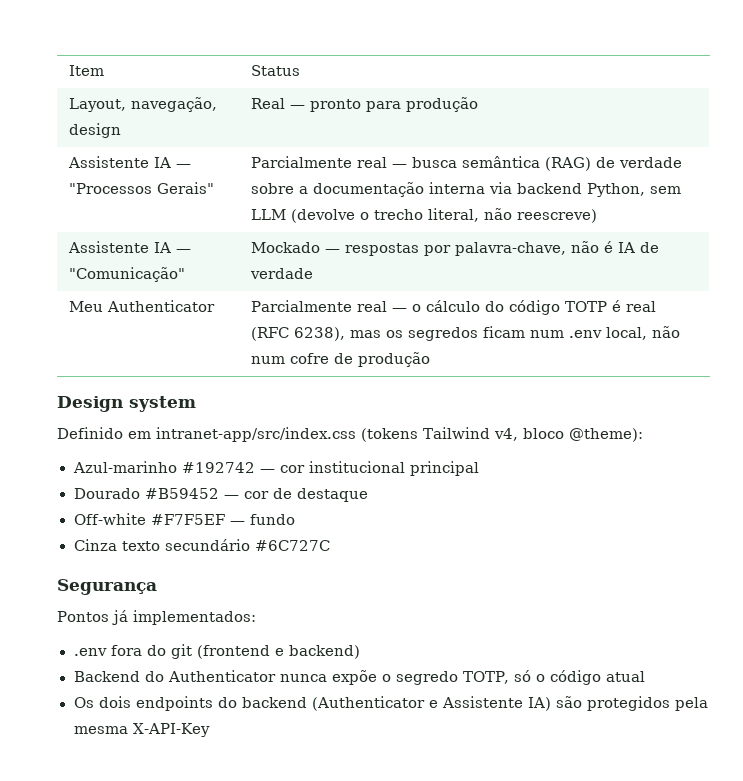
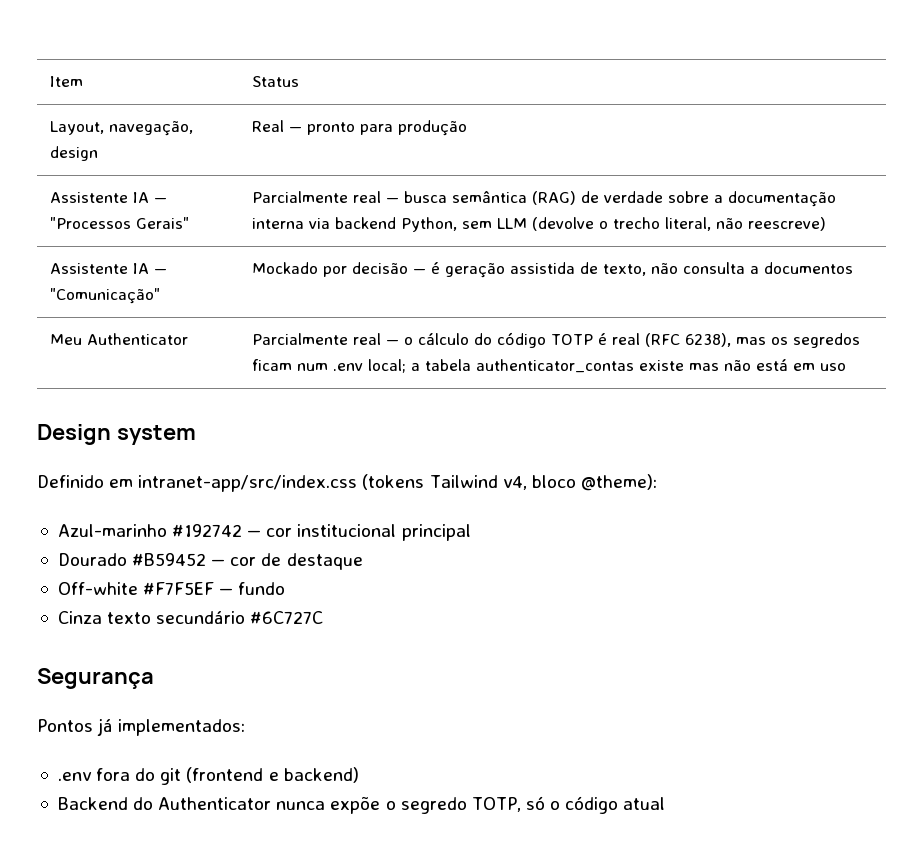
[324,241,659,256] [249,268,313,279] — respostas por palavra-chave, não é IA de verdade -> [323,262,854,278] por decisão — é geração assistida de texto, não consulta a documentos
[605,326,680,340] [250,352,430,367] local, não num cofre de produção -> [368,359,847,373] local; a tabela authenticator_contas existe mas não está em uso
[73,696,708,711] [73,723,210,737] // Os dois endpoints do backend (Authenticator e Assistente IA) são protegidos pela mesma X-API-Key -> (666, 803) none

